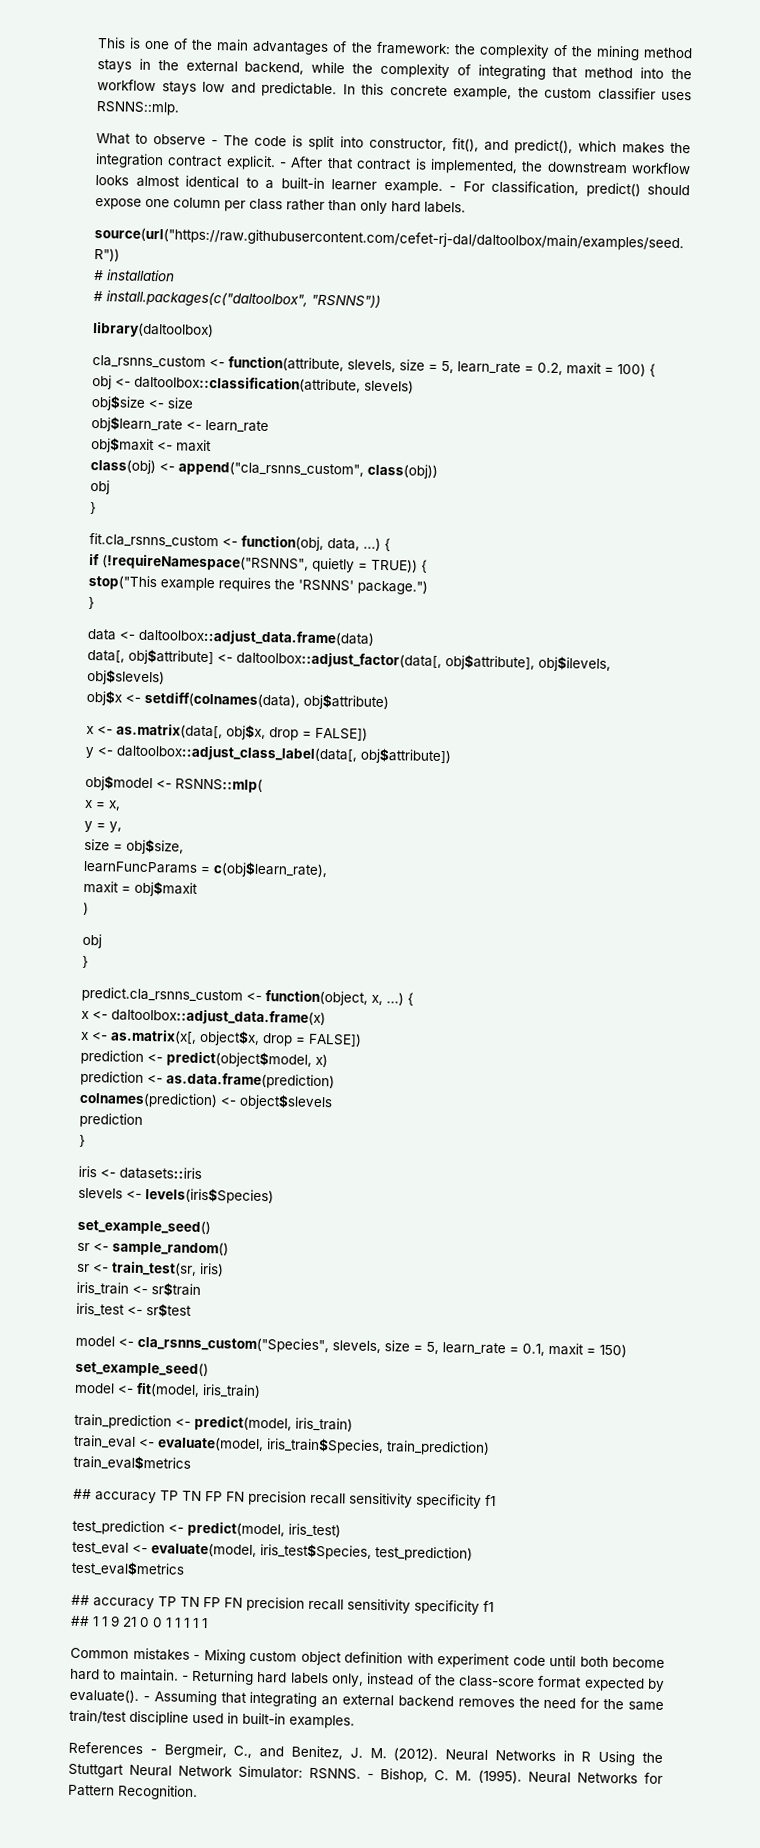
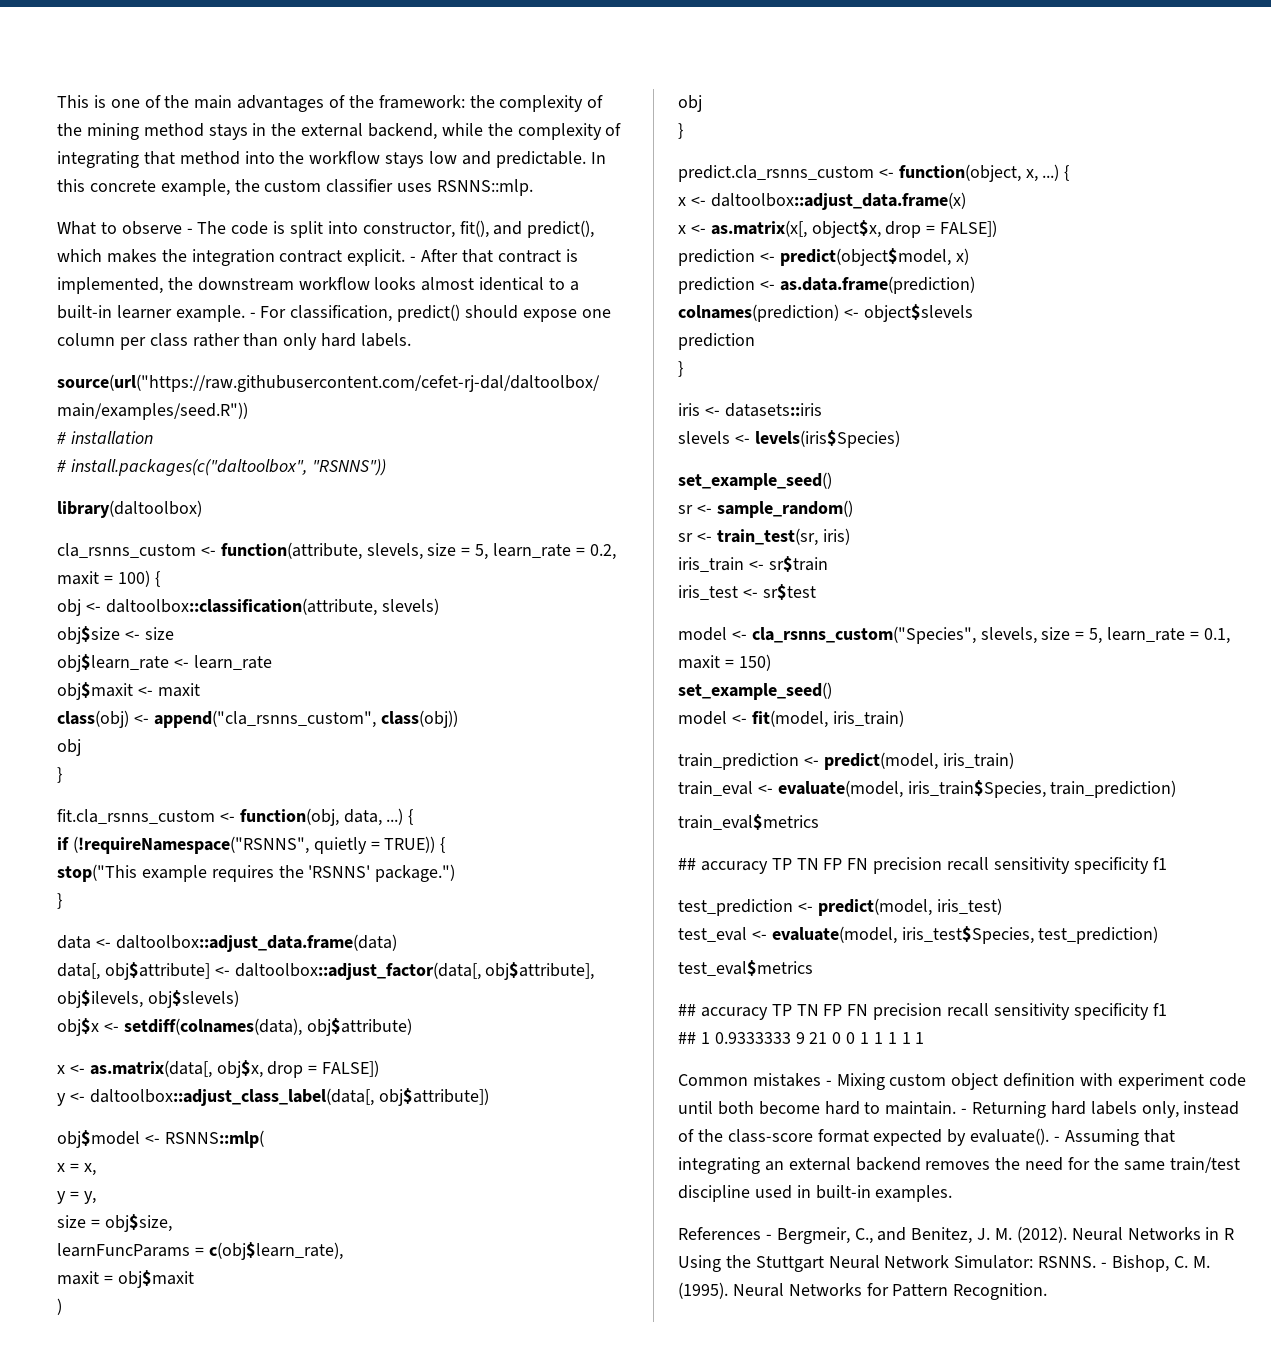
[101,1616,108,1627] 1 -> [714,1032,791,1044] 0.9333333

